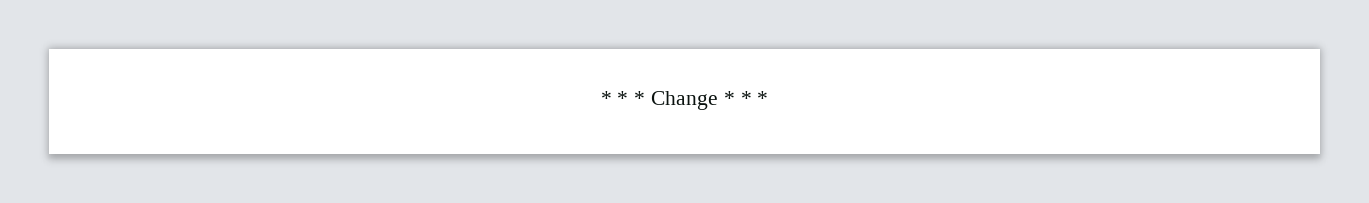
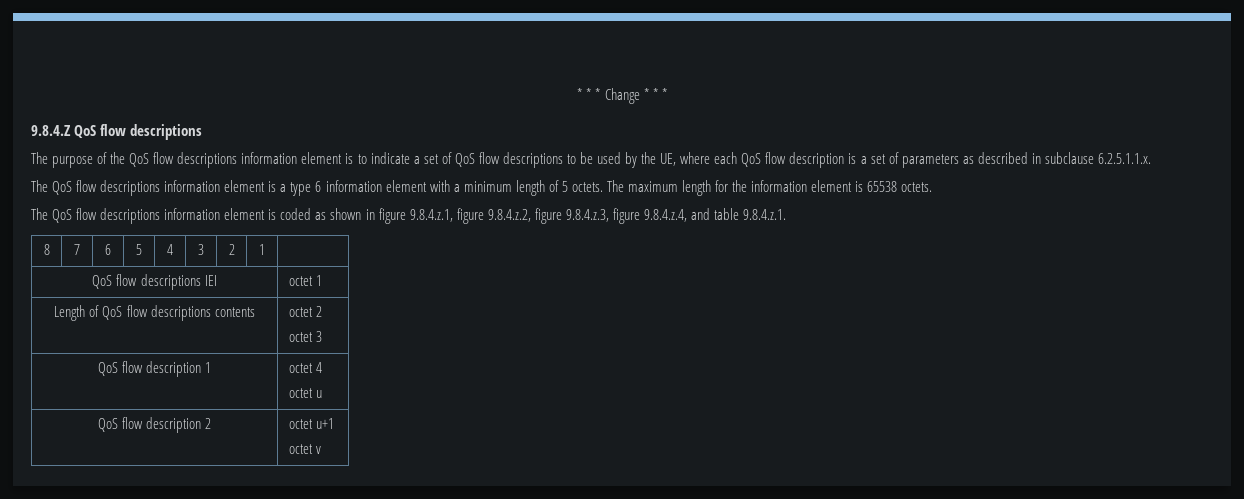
(769, 98) none -> [31,124,203,140] [31,152,1151,168] [31,180,933,196] [31,208,787,224] [43,244,50,255] [74,244,80,255] [105,244,111,255] [136,244,142,255] [167,244,173,255] [198,244,204,255] [228,244,235,255] [259,244,265,255] [92,274,217,290] [288,275,322,286] [54,305,255,321] [288,306,322,317] [288,331,322,342] [97,361,212,377] [288,362,322,373] [288,388,322,398] [97,417,212,433] [288,418,334,429] [288,444,321,454] // 9.8.4.Z QoS flow descriptions // The purpose of the QoS flow descriptions information element is to indicate a set of QoS flow descriptions to be used by the UE, where each QoS flow description is a set of parameters as described in subclause 6.2.5.1.1.x. // The QoS flow descriptions information element is a type 6 information element with a minimum length of 5 octets. The maximum length for the information element is 65538 octets. // The QoS flow descriptions information element is coded as shown in figure 9.8.4.z.1, figure 9.8.4.z.2, figure 9.8.4.z.3, figure 9.8.4.z.4, and table 9.8.4.z.1. // 8 | 7 | 6 | 5 | 4 | 3 | 2 | 1 | // QoS flow descriptions IEI | octet 1 // Length of QoS flow descriptions contents | octet 2 // octet 3 // QoS flow description 1 | octet 4 // octet u // QoS flow description 2 | octet u+1 // octet v

